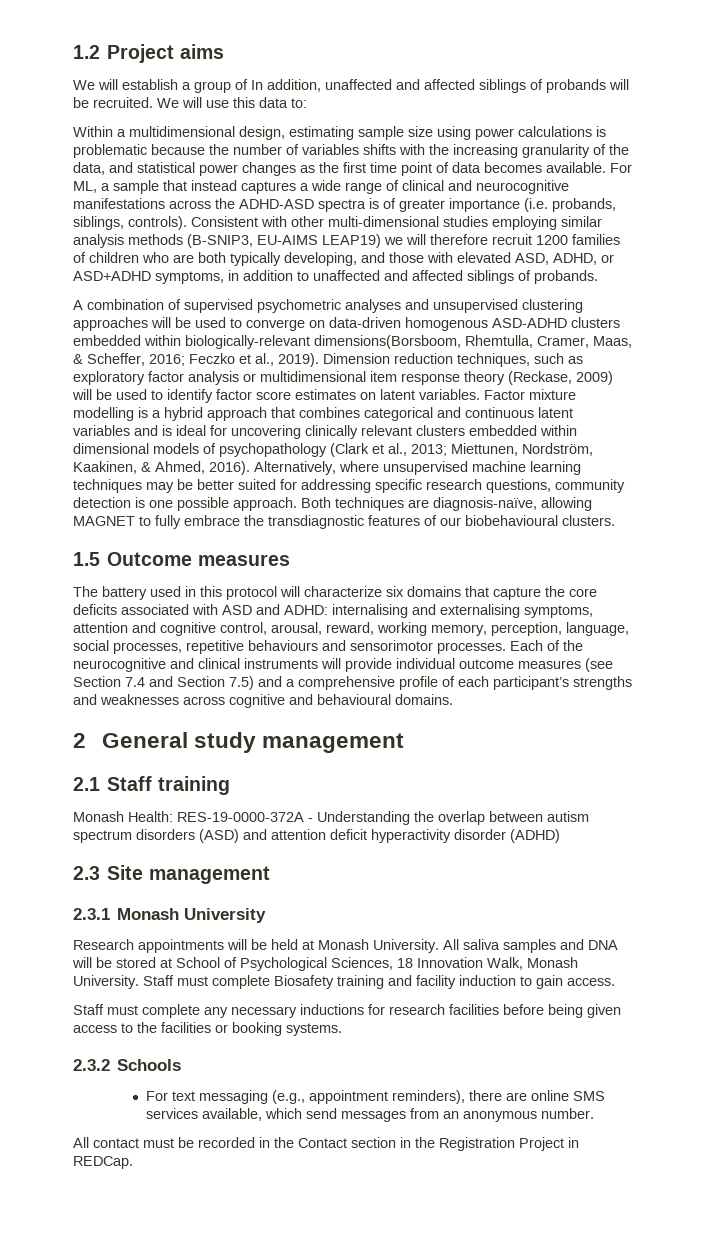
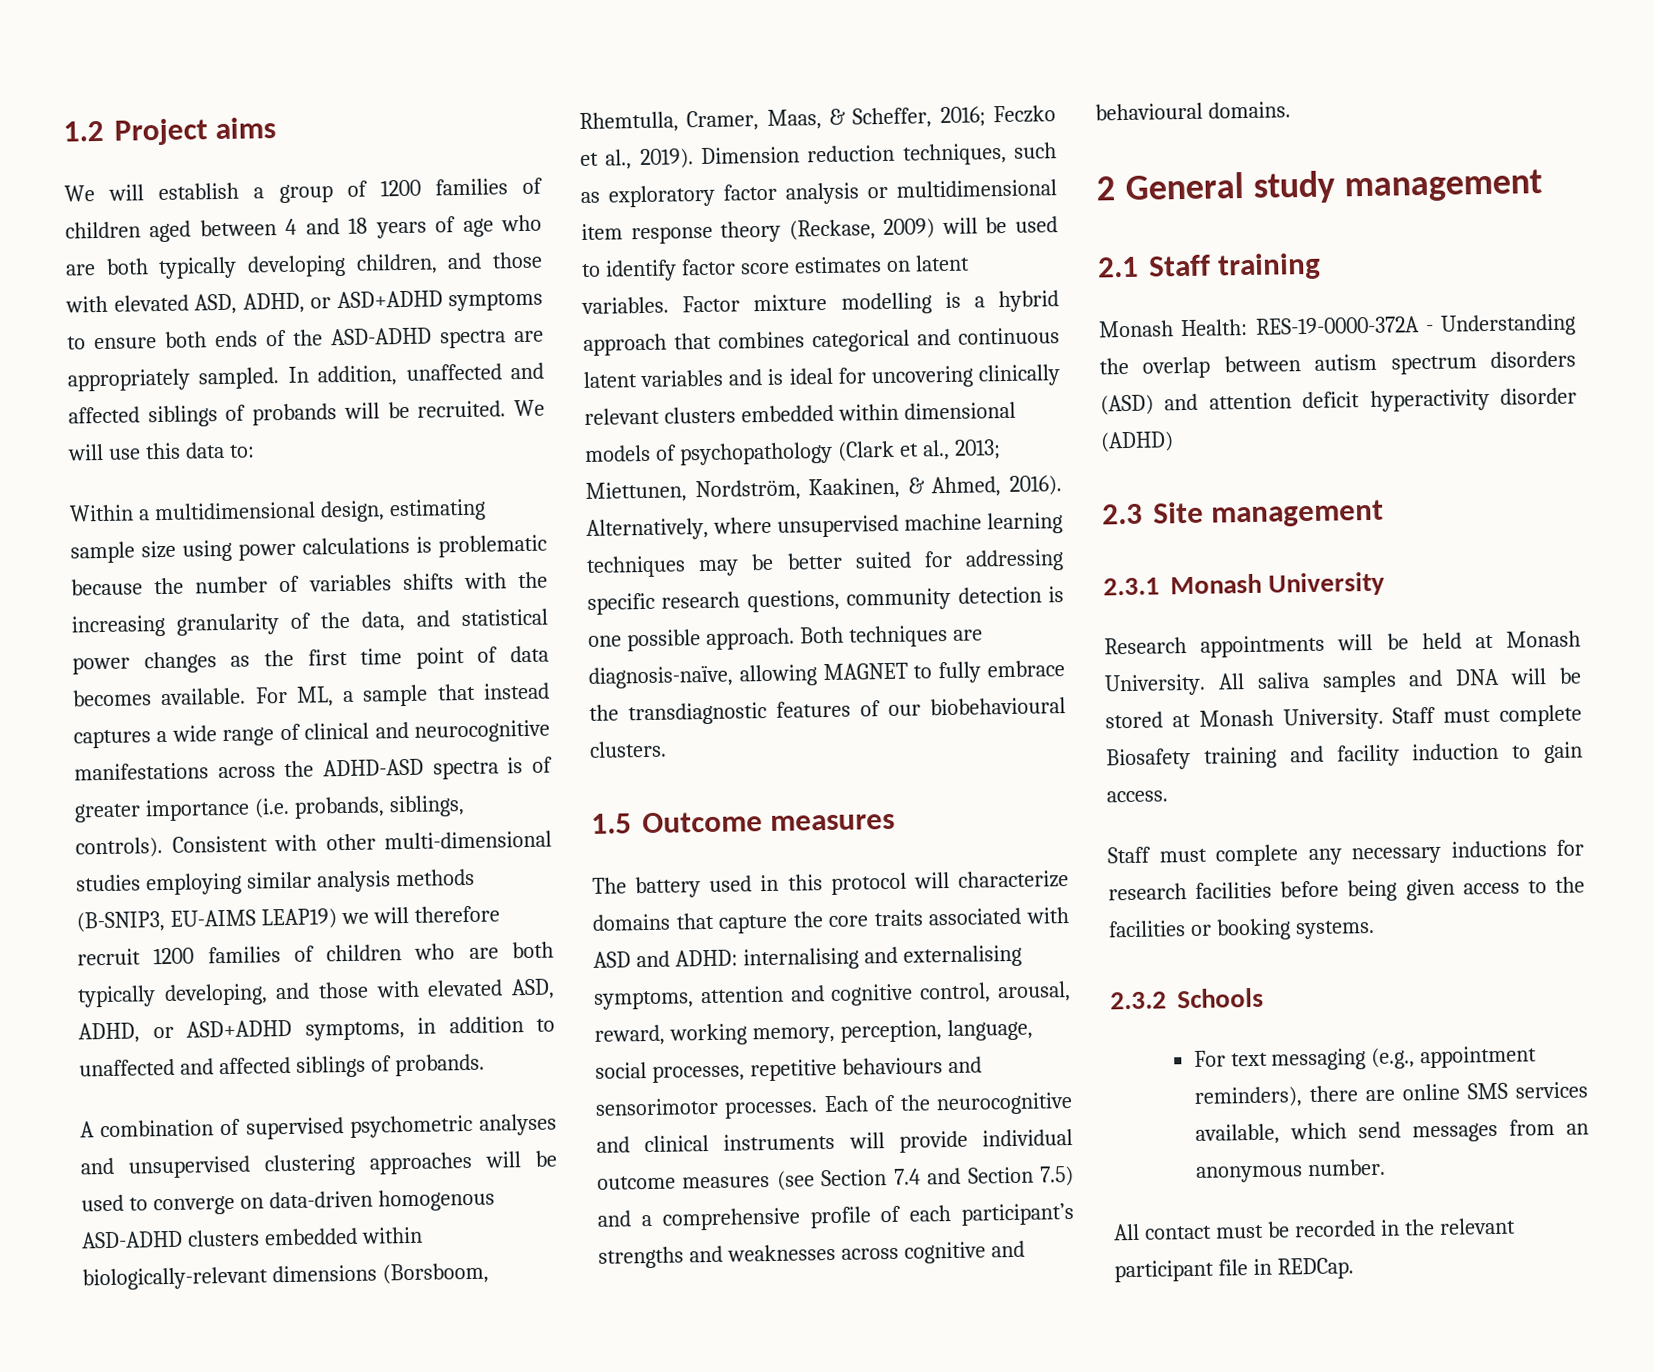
(248, 84) none -> [379,177,543,197] [65,214,543,243] [65,251,543,280] [65,290,543,315] [67,327,544,350] [67,367,280,392] 1200 families of children aged between 4 and 18 years of age who are both typically developing children, and those with elevated ASD, ADHD, or ASD+ADHD symptoms to ensure both ends of the ASD-ADHD spectra are appropriately sampled.
[314,335,461,349] dimensions(Borsboom, -> [271,1262,489,1285] dimensions (Borsboom,
[386,586,404,597] six -> (1069, 879) none
[73,604,117,615] deficits -> [873,909,923,927] traits
[176,957,523,971] School of Psychological Sciences, 18 Innovation Walk, -> (1191, 720) none
[298,1137,564,1151] Contact section in the Registration Project -> [1438,1217,1516,1235] [1114,1259,1248,1283] relevant participant file

